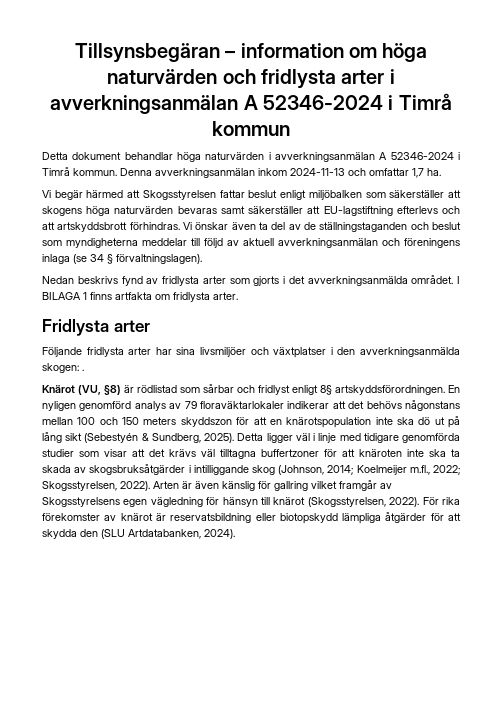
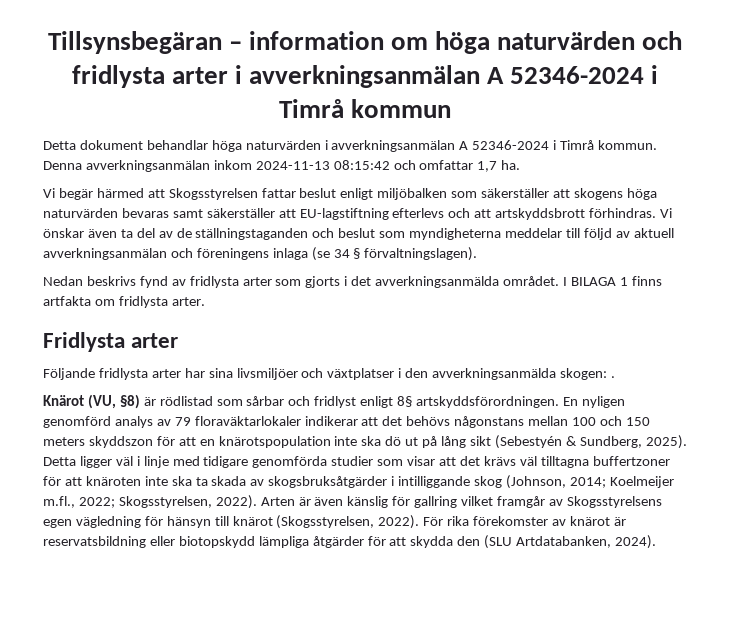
(345, 172) none -> [333,160,390,170] 08:15:42

